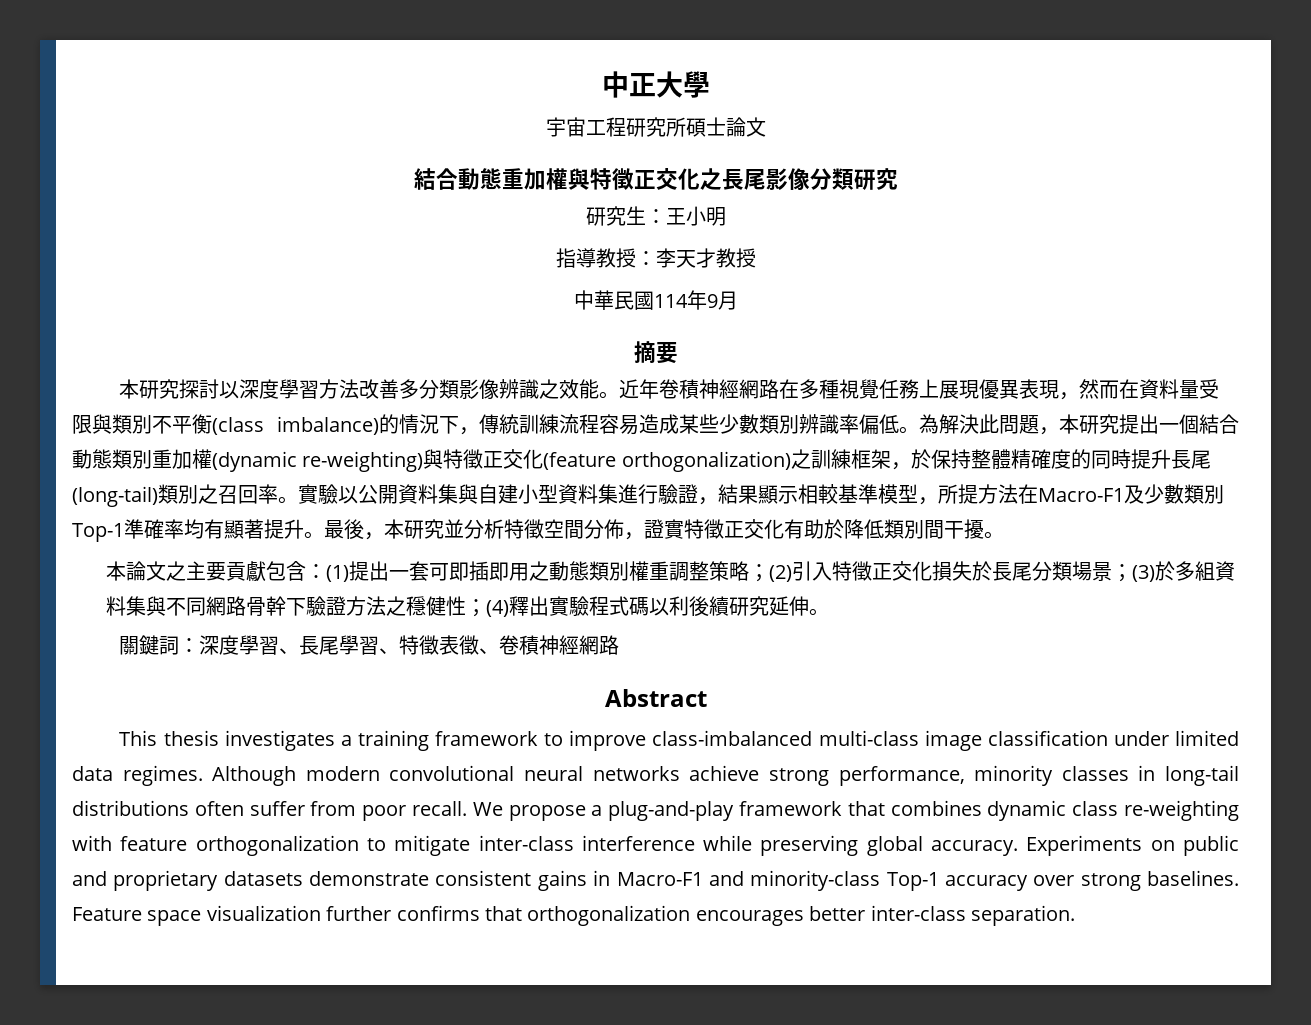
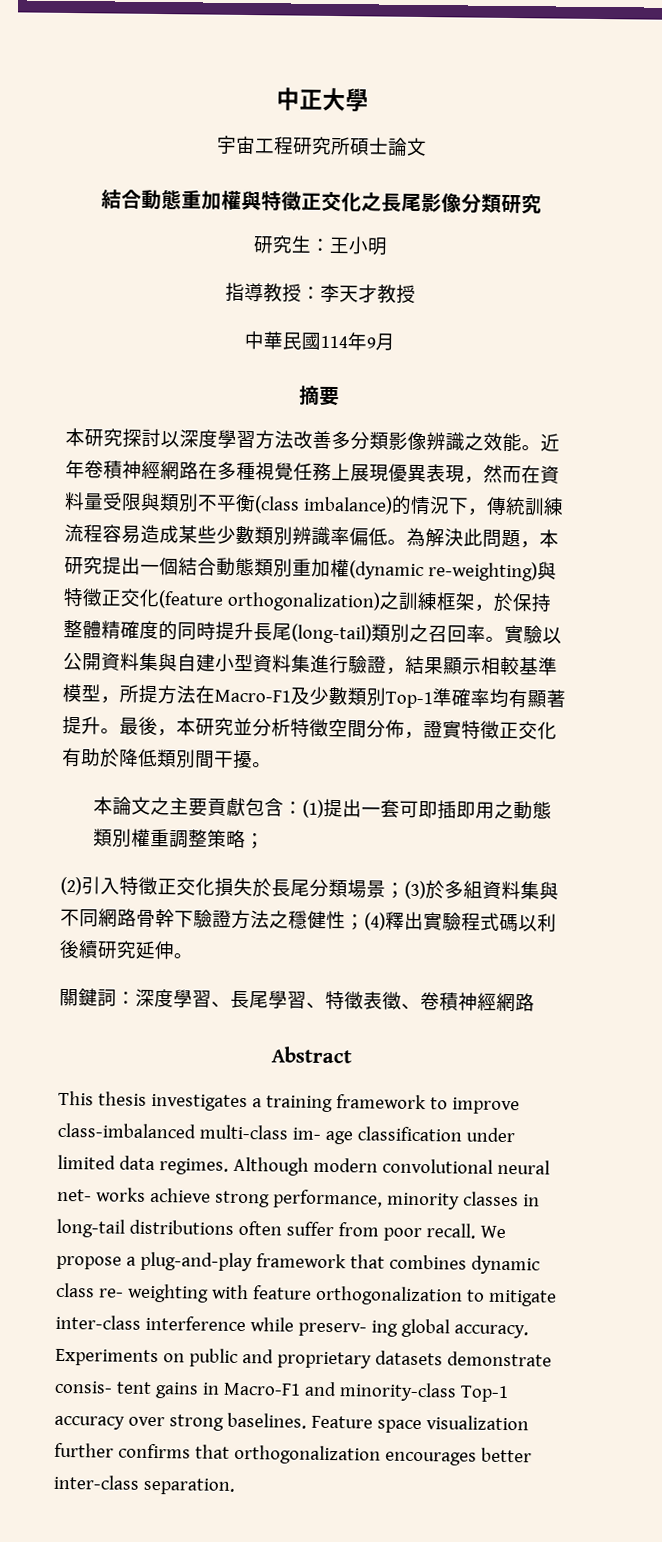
(769, 573) none -> (266, 841) //
[924,730,982,751] image -> [291,1127,353,1145] im- age
[592,766,680,781] networks -> [57,1187,146,1202] net- works
[1123,800,1239,821] re-weighting -> [98,1283,209,1303] re- weighting
[760,835,859,856] preserving -> [297,1320,398,1337] preserv- ing
[435,870,532,886] consistent -> [54,1380,152,1394] consis- tent

